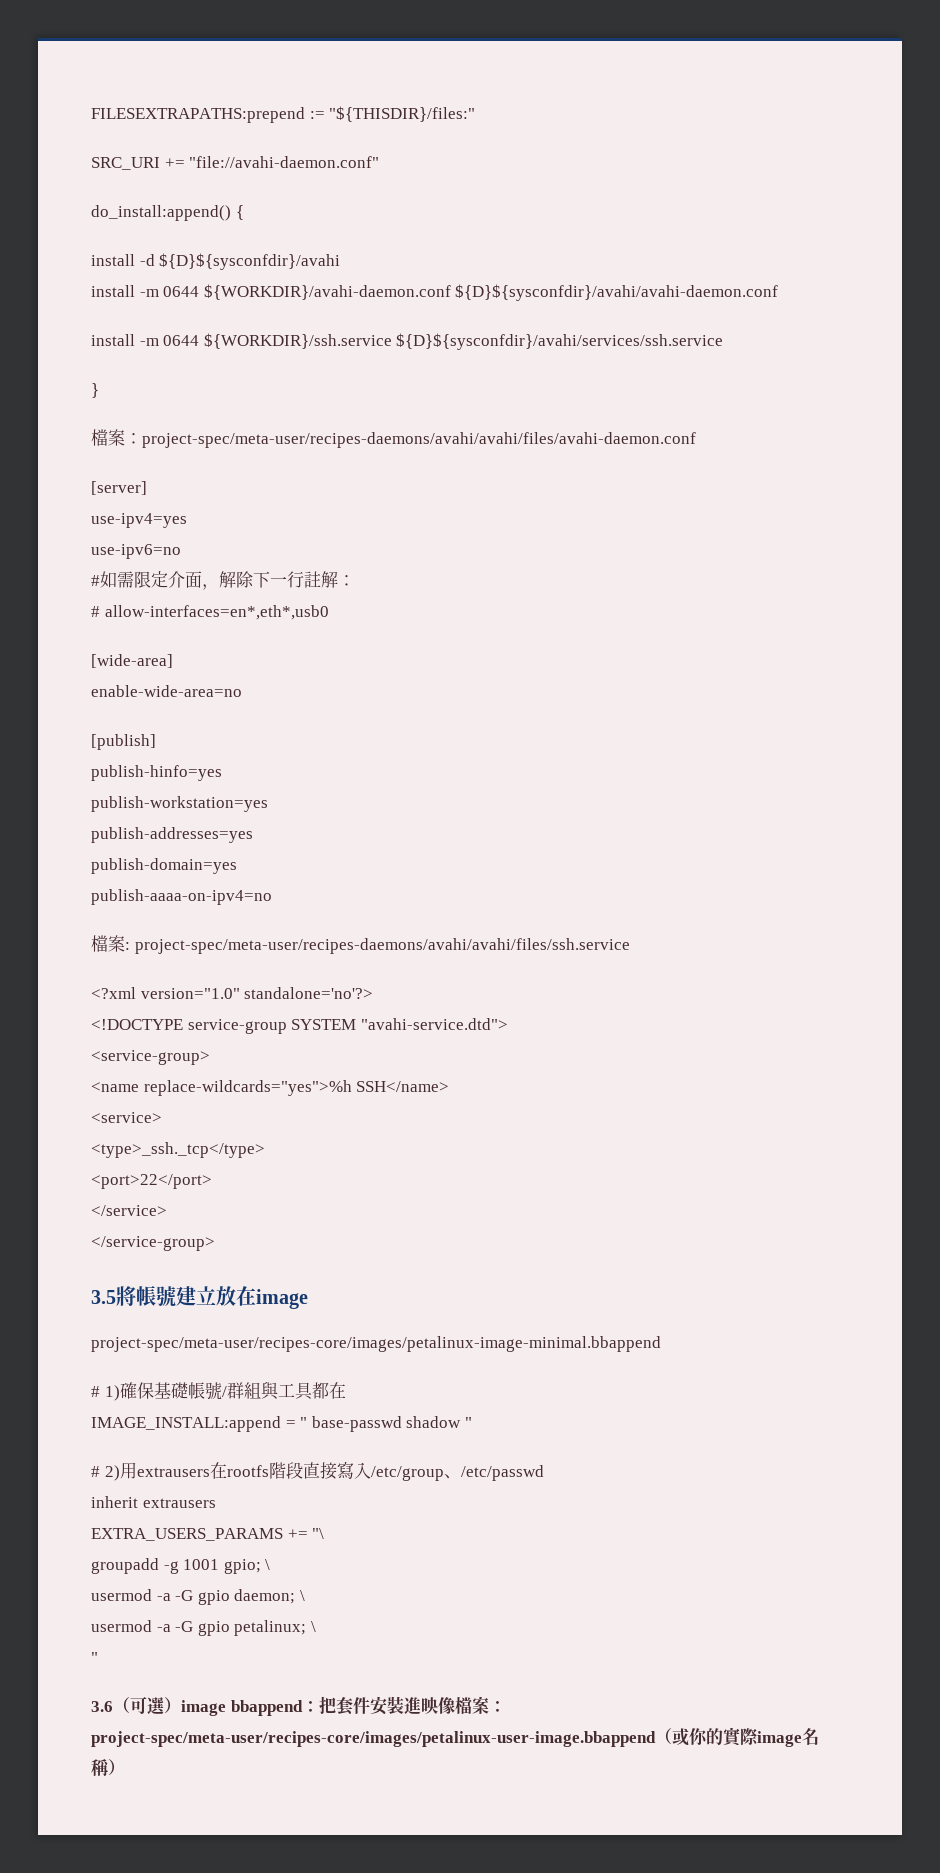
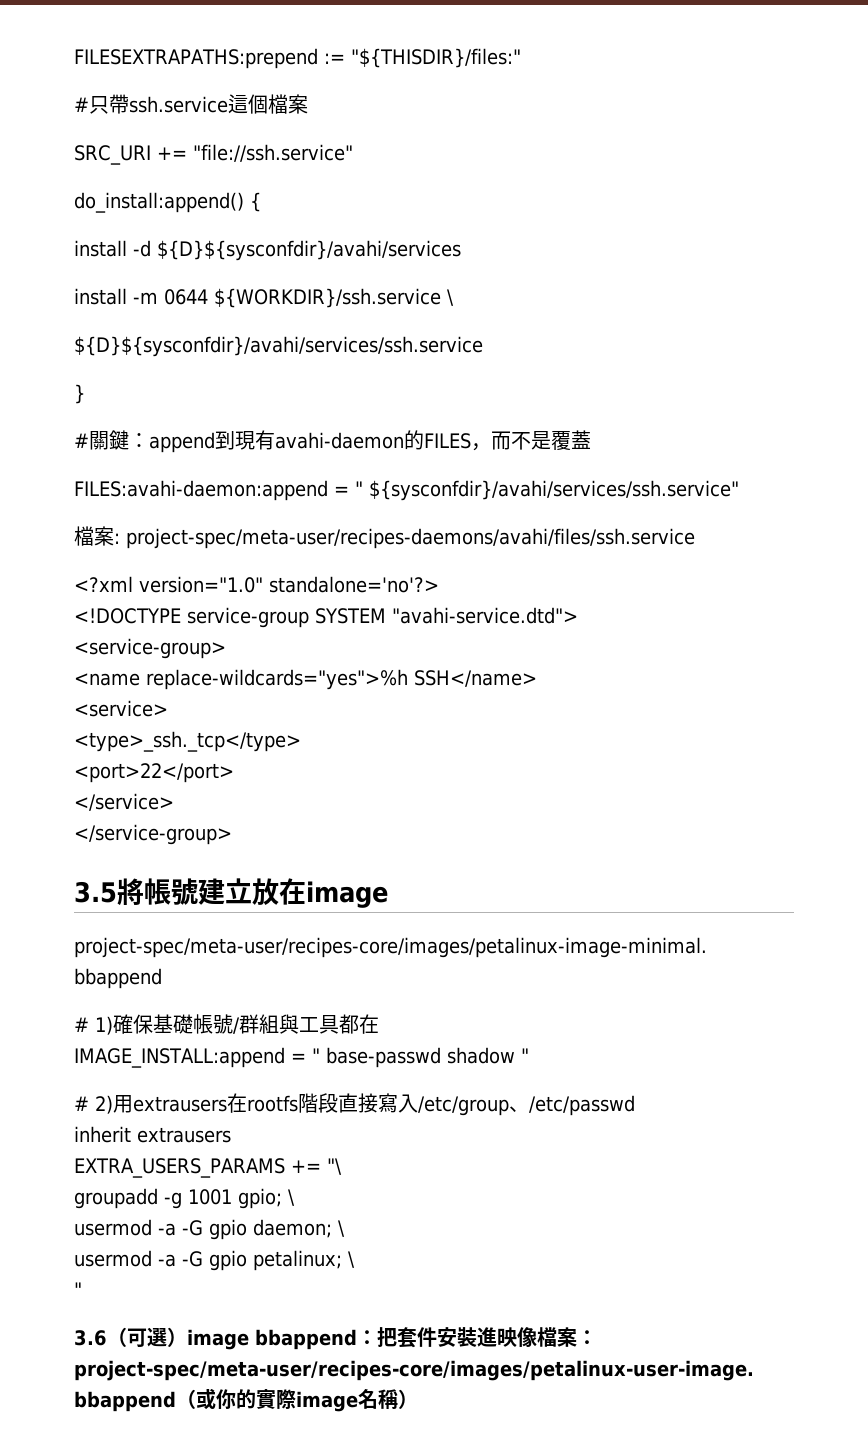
(476, 114) none -> [74,94,308,114] // #只帶ssh.service這個檔案
[189,156,380,168] "file://avahi-daemon.conf" -> [192,144,353,162] "file://ssh.service"
[159,253,341,270] [91,284,779,301] ${D}${sysconfdir}/avahi // install -m 0644 ${WORKDIR}/avahi-daemon.conf ${D}${sysconfdir}/avahi/avahi-daemon.conf -> [157,240,461,261] ${D}${sysconfdir}/avahi/services
(392, 341) none -> [447,289,454,306] \ //
[91,429,696,448] [91,481,147,495] [91,513,187,528] [91,544,181,559] [91,571,355,590] [91,605,329,620] [91,654,173,668] [91,685,242,697] [91,734,156,750] [91,765,222,781] [91,796,268,812] [91,827,253,843] [91,858,237,874] [91,889,272,905] [91,935,630,954] 檔案：project-spec/meta-user/recipes-daemons/avahi/avahi/files/avahi-daemon.conf // [server] // use-ipv4=yes // use-ipv6=no // #如需限定介面，解除下一行註解： // # allow-interfaces=en*,eth*,usb0 // [wide-area] // enable-wide-area=no // [publish] // publish-hinfo=yes // publish-workstation=yes // publish-addresses=yes // publish-domain=yes // publish-aaaa-on-ipv4=no // 檔案: project-spec/meta-user/recipes-daemons/avahi/avahi/files/ssh.service -> [74,430,591,453] [74,480,739,501] [74,526,695,549] #關鍵：append到現有avahi-daemon的FILES，而不是覆蓋 // FILES:avahi-daemon:append = " ${sysconfdir}/avahi/services/ssh.service" // 檔案: project-spec/meta-user/recipes-daemons/avahi/files/ssh.service

